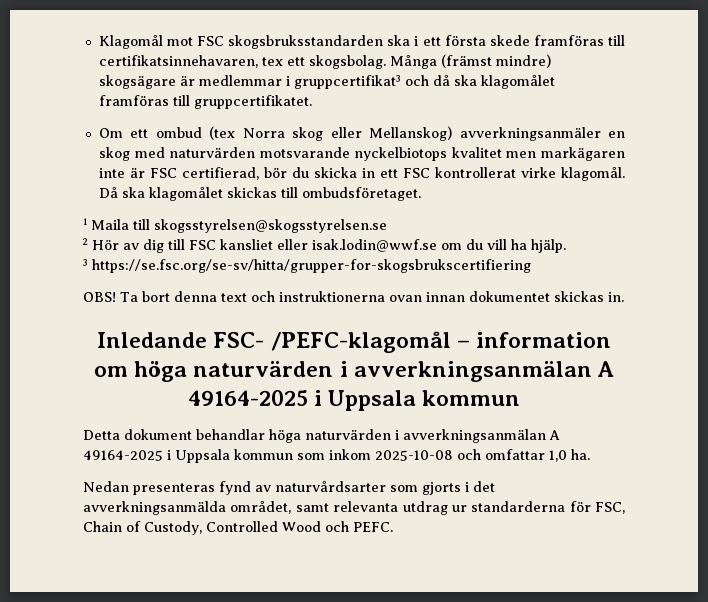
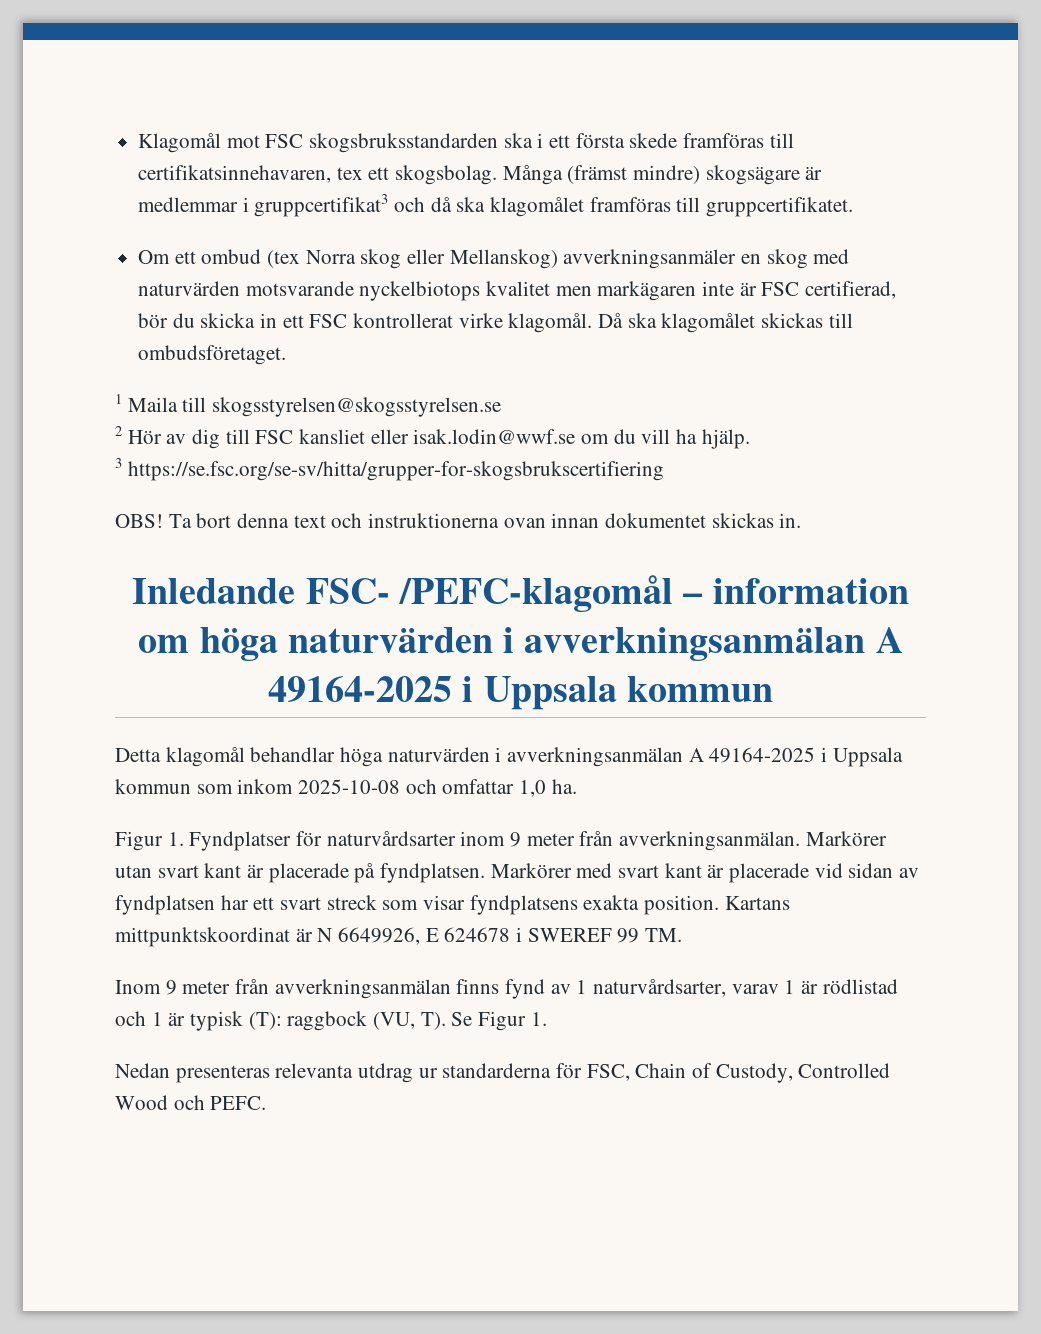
[124,429,192,440] dokument -> [165,747,245,767] klagomål
[83,481,495,495] [83,501,329,515] Nedan presenteras fynd av naturvårdsarter som gjorts i det avverkningsanmälda området, samt -> [115,831,887,851] [115,863,920,883] [115,895,790,915] [115,927,683,947] [115,979,898,999] [115,1011,547,1031] [115,1063,270,1083] Figur 1. Fyndplatser för naturvårdsarter inom 9 meter från avverkningsanmälan. Markörer utan svart kant är placerade på fyndplatsen. Markörer med svart kant är placerade vid sidan av fyndplatsen har ett svart streck som visar fyndplatsens exakta position. Kartans mittpunktskoordinat är N 6649926, E 624678 i SWEREF 99 TM. // Inom 9 meter från avverkningsanmälan finns fynd av 1 naturvårdsarter, varav 1 är rödlistad och 1 är typisk (T): raggbock (VU, T). Se Figur 1. // Nedan presenteras

